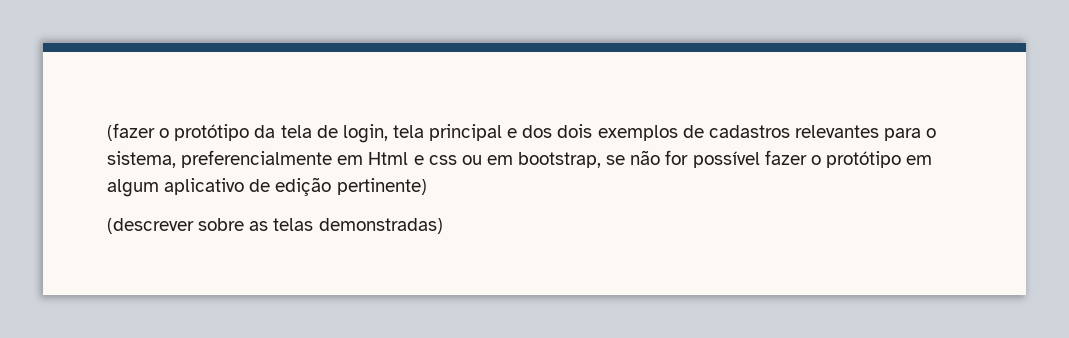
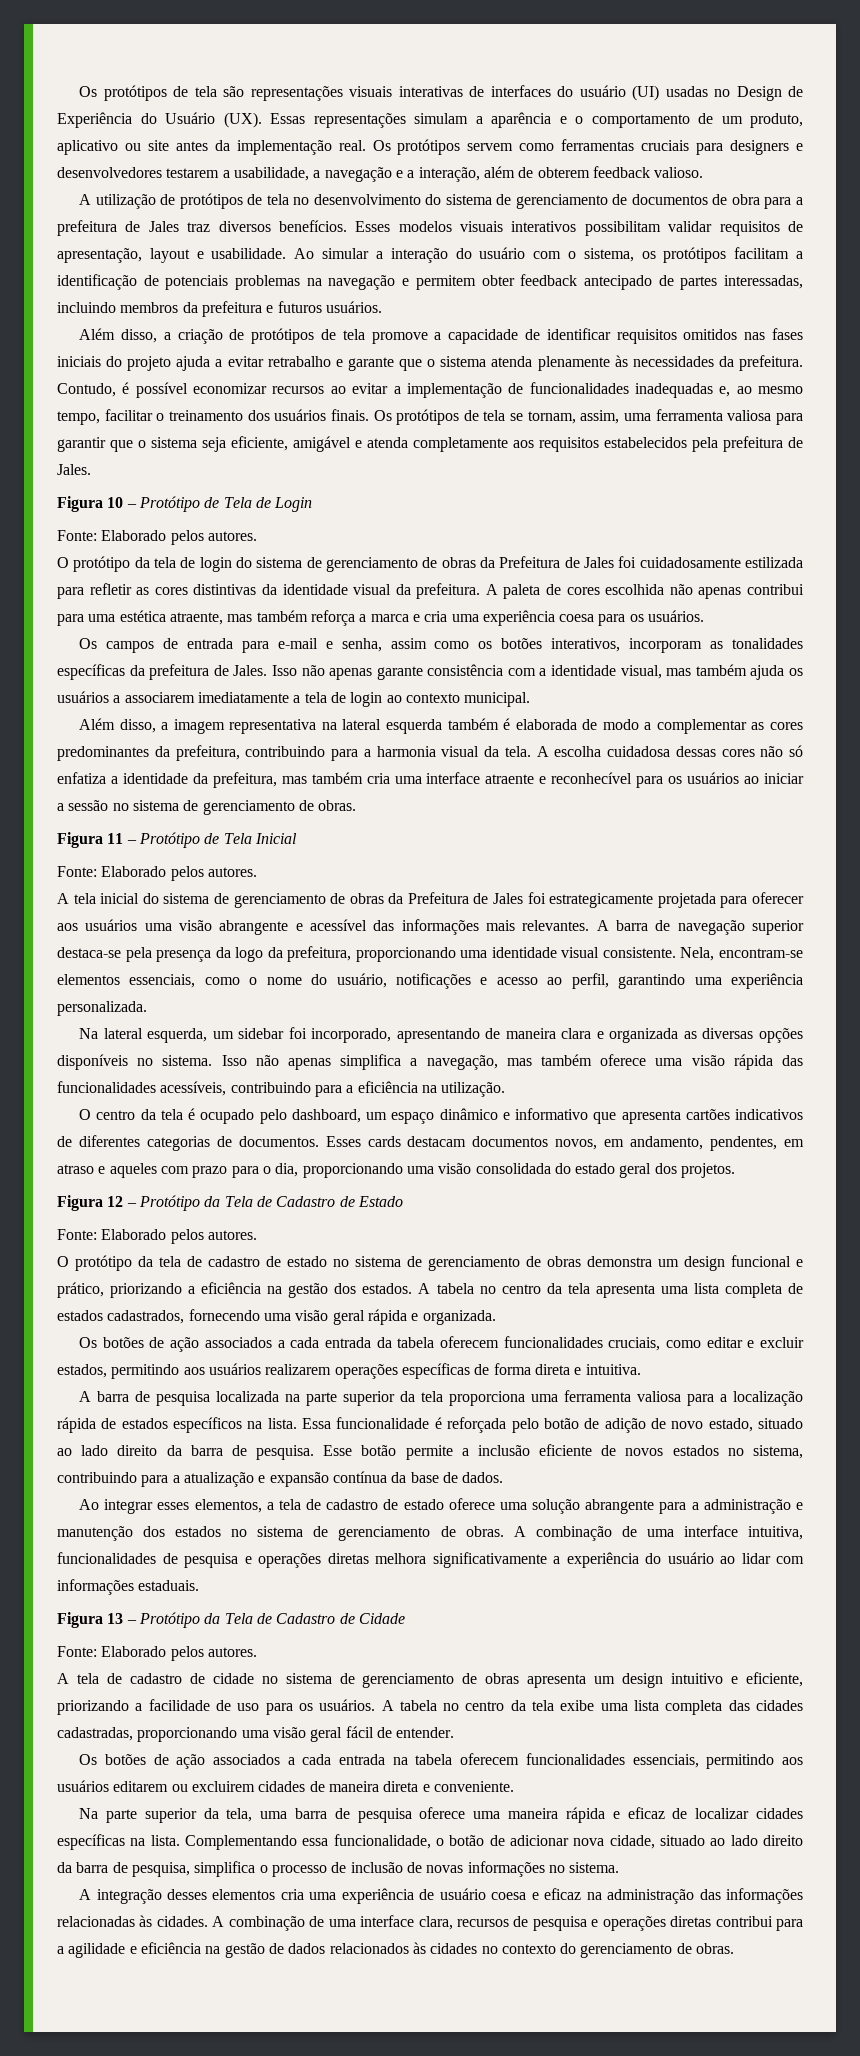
[107,123,937,143] [107,150,933,168] [107,177,427,197] [107,218,443,234] (fazer o protótipo da tela de login, tela principal e dos dois exemplos de cadastros relevantes para o sistema, preferencialmente em Html e css ou em bootstrap, se não for possível fazer o protótipo em algum aplicativo de edição pertinente) // (descrever sobre as telas demonstradas) -> [79,85,804,101] [57,112,803,128] [57,139,804,155] [57,166,704,182] [79,193,804,209] [57,220,803,236] [57,247,803,263] [57,274,804,290] [57,301,382,317] [79,328,803,344] [57,355,804,371] [57,382,803,398] [57,409,803,425] [57,436,803,452] [57,464,91,475] [57,496,313,512] [57,530,257,545] [57,556,803,572] [57,583,804,599] [57,610,705,626] [79,638,803,653] [57,664,804,680] [57,691,531,707] [79,718,804,734] [57,745,803,761] [57,772,805,788] [57,800,357,815] [57,832,297,848] [57,866,257,881] [57,892,804,908] [57,919,805,935] [57,946,804,962] [57,973,804,989] [57,1001,147,1016] [79,1027,804,1043] [57,1054,804,1070] [57,1081,506,1097] [79,1108,803,1124] [57,1135,804,1151] [57,1163,736,1178] [57,1195,403,1211] [57,1229,257,1244] [57,1255,803,1271] [57,1282,803,1298] [57,1309,496,1325] [79,1336,805,1352] [57,1363,641,1379] [79,1390,804,1406] [57,1417,804,1433] [57,1444,803,1460] [57,1471,504,1487] [79,1498,804,1514] [57,1525,803,1541] [57,1552,804,1568] [57,1579,200,1595] [57,1612,405,1628] [57,1646,257,1661] [57,1672,804,1688] [57,1699,803,1715] [57,1726,455,1742] [79,1753,804,1769] [57,1780,514,1792] [79,1807,804,1823] [57,1834,804,1850] [57,1861,620,1877] [79,1888,803,1904] [57,1915,803,1931] [57,1942,735,1958] Os protótipos de tela são representações visuais interativas de interfaces do usuário (UI) usadas no Design de Experiência do Usuário (UX). Essas representações simulam a aparência e o comportamento de um produto, aplicativo ou site antes da implementação real. Os protótipos servem como ferramentas cruciais para designers e desenvolvedores testarem a usabilidade, a navegação e a interação, além de obterem feedback valioso. // A utilização de protótipos de tela no desenvolvimento do sistema de gerenciamento de documentos de obra para a prefeitura de Jales traz diversos benefícios. Esses modelos visuais interativos possibilitam validar requisitos de apresentação, layout e usabilidade. Ao simular a interação do usuário com o sistema, os protótipos facilitam a identificação de potenciais problemas na navegação e permitem obter feedback antecipado de partes interessadas, incluindo membros da prefeitura e futuros usuários. // Além disso, a criação de protótipos de tela promove a capacidade de identificar requisitos omitidos nas fases iniciais do projeto ajuda a evitar retrabalho e garante que o sistema atenda plenamente às necessidades da prefeitura. Contudo, é possível economizar recursos ao evitar a implementação de funcionalidades inadequadas e, ao mesmo tempo, facilitar o treinamento dos usuários finais. Os protótipos de tela se tornam, assim, uma ferramenta valiosa para garantir que o sistema seja eficiente, amigável e atenda completamente aos requisitos estabelecidos pela prefeitura de Jales. // Figura 10 – Protótipo de Tela de Login // Fonte: Elaborado pelos autores. // O protótipo da tela de login do sistema de gerenciamento de obras da Prefeitura de Jales foi cuidadosamente estilizada para refletir as cores distintivas da identidade visual da prefeitura. A paleta de cores escolhida não apenas contribui para uma estética atraente, mas também reforça a marca e cria uma experiência coesa para os usuários. // Os campos de entrada para e-mail e senha, assim como os botões interativos, incorporam as tonalidades específicas da prefeitura de Jales. Isso não apenas garante consistência com a identidade visual, mas também ajuda os usuários a associarem imediatamente a tela de login ao contexto municipal. // Além disso, a imagem representativa na lateral esquerda também é elaborada de modo a complementar as cores predominantes da prefeitura, contribuindo para a harmonia visual da tela. A escolha cuidadosa dessas cores não só enfatiza a identidade da prefeitura, mas também cria uma interface atraente e reconhecível para os usuários ao iniciar a sessão no sistema de gerenciamento de obras. // Figura 11 – Protótipo de Tela Inicial // Fonte: Elaborado pelos autores. // A tela inicial do sistema de gerenciamento de obras da Prefeitura de Jales foi estrategicamente projetada para oferecer aos usuários uma visão abrangente e acessível das informações mais relevantes. A barra de navegação superior destaca-se pela presença da logo da prefeitura, proporcionando uma identidade visual consistente. Nela, encontram-se elementos essenciais, como o nome do usuário, notificações e acesso ao perfil, garantindo uma experiência personalizada. // Na lateral esquerda, um sidebar foi incorporado, apresentando de maneira clara e organizada as diversas opções disponíveis no sistema. Isso não apenas simplifica a navegação, mas também oferece uma visão rápida das funcionalidades acessíveis, contribuindo para a eficiência na utilização. // O centro da tela é ocupado pelo dashboard, um espaço dinâmico e informativo que apresenta cartões indicativos de diferentes categorias de documentos. Esses cards destacam documentos novos, em andamento, pendentes, em atraso e aqueles com prazo para o dia, proporcionando uma visão consolidada do estado geral dos projetos. // Figura 12 – Protótipo da Tela de Cadastro de Estado // Fonte: Elaborado pelos autores. // O protótipo da tela de cadastro de estado no sistema de gerenciamento de obras demonstra um design funcional e prático, priorizando a eficiência na gestão dos estados. A tabela no centro da tela apresenta uma lista completa de estados cadastrados, fornecendo uma visão geral rápida e organizada. // Os botões de ação associados a cada entrada da tabela oferecem funcionalidades cruciais, como editar e excluir estados, permitindo aos usuários realizarem operações específicas de forma direta e intuitiva. // A barra de pesquisa localizada na parte superior da tela proporciona uma ferramenta valiosa para a localização rápida de estados específicos na lista. Essa funcionalidade é reforçada pelo botão de adição de novo estado, situado ao lado direito da barra de pesquisa. Esse botão permite a inclusão eficiente de novos estados no sistema, contribuindo para a atualização e expansão contínua da base de dados. // Ao integrar esses elementos, a tela de cadastro de estado oferece uma solução abrangente para a administração e manutenção dos estados no sistema de gerenciamento de obras. A combinação de uma interface intuitiva, funcionalidades de pesquisa e operações diretas melhora significativamente a experiência do usuário ao lidar com informações estaduais. // Figura 13 – Protótipo da Tela de Cadastro de Cidade // Fonte: Elaborado pelos autores. // A tela de cadastro de cidade no sistema de gerenciamento de obras apresenta um design intuitivo e eficiente, priorizando a facilidade de uso para os usuários. A tabela no centro da tela exibe uma lista completa das cidades cadastradas, proporcionando uma visão geral fácil de entender. // Os botões de ação associados a cada entrada na tabela oferecem funcionalidades essenciais, permitindo aos usuários editarem ou excluirem cidades de maneira direta e conveniente. // Na parte superior da tela, uma barra de pesquisa oferece uma maneira rápida e eficaz de localizar cidades específicas na lista. Complementando essa funcionalidade, o botão de adicionar nova cidade, situado ao lado direito da barra de pesquisa, simplifica o processo de inclusão de novas informações no sistema. // A integração desses elementos cria uma experiência de usuário coesa e eficaz na administração das informações relacionadas às cidades. A combinação de uma interface clara, recursos de pesquisa e operações diretas contribui para a agilidade e eficiência na gestão de dados relacionados às cidades no contexto do gerenciamento de obras.

